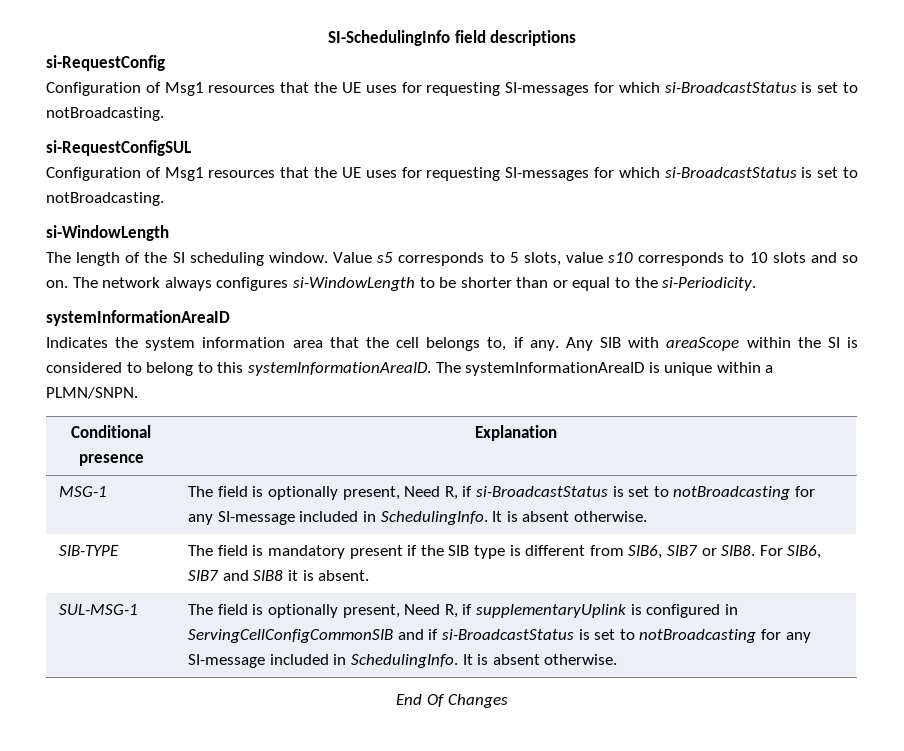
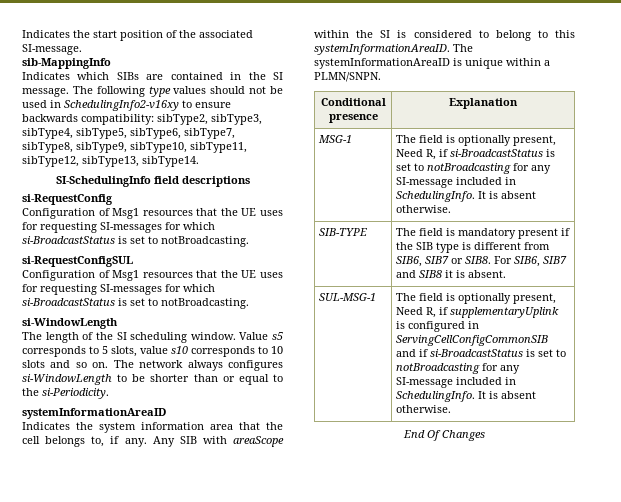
(327, 38) none -> [22,30,253,41] [22,44,82,55] [22,58,111,69] [22,72,283,80] [22,86,283,97] [22,100,231,111] [22,114,262,125] [22,128,235,139] [22,142,247,153] [22,156,199,167] Indicates the start position of the associated SI-message. // sib-MappingInfo // Indicates which SIBs are contained in the SI message. The following type values should not be used in SchedulingInfo2-v16xy to ensure backwards compatibility: sibType2, sibType3, sibType4, sibType5, sibType6, sibType7, sibType8, sibType9, sibType10, sibType11, sibType12, sibType13, sibType14. //

